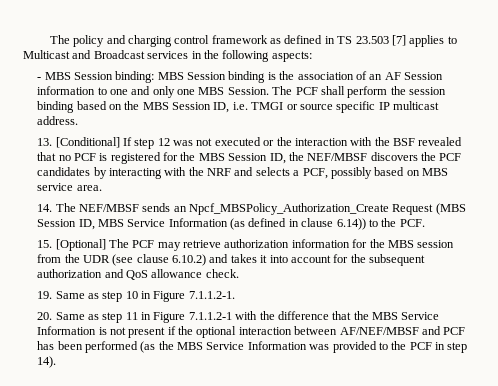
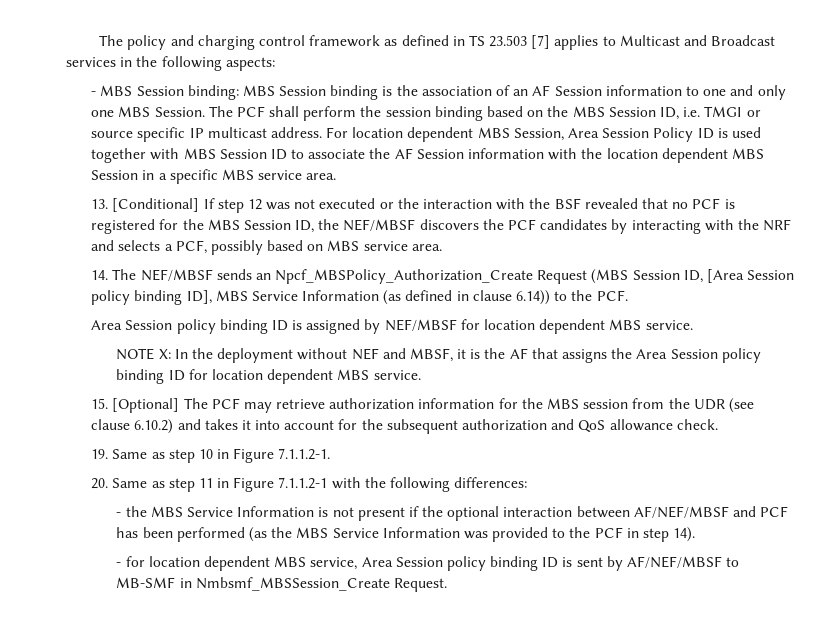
(79, 120) none -> [326,127,761,142] [91,148,764,163] [91,169,337,184] For location dependent MBS Session, Area Session Policy ID is used together with MBS Session ID to associate the AF Session information with the location dependent MBS Session in a specific MBS service area.
(95, 224) none -> [707,269,795,283] [91,290,212,305] [Area Session policy binding ID],
(425, 223) none -> [91,319,693,334] [116,348,761,363] [116,369,421,384] // Area Session policy binding ID is assigned by NEF/MBSF for location dependent MBS service. // NOTE X: In the deployment without NEF and MBSF, it is the AF that assigns the Area Session policy binding ID for location dependent MBS service.
[277,311,352,320] difference that -> [390,477,528,492] [116,512,122,517] following differences: // -
(57, 362) none -> [116,556,740,571] [116,577,447,592] // - for location dependent MBS service, Area Session policy binding ID is sent by AF/NEF/MBSF to MB-SMF in Nmbsmf_MBSSession_Create Request.

